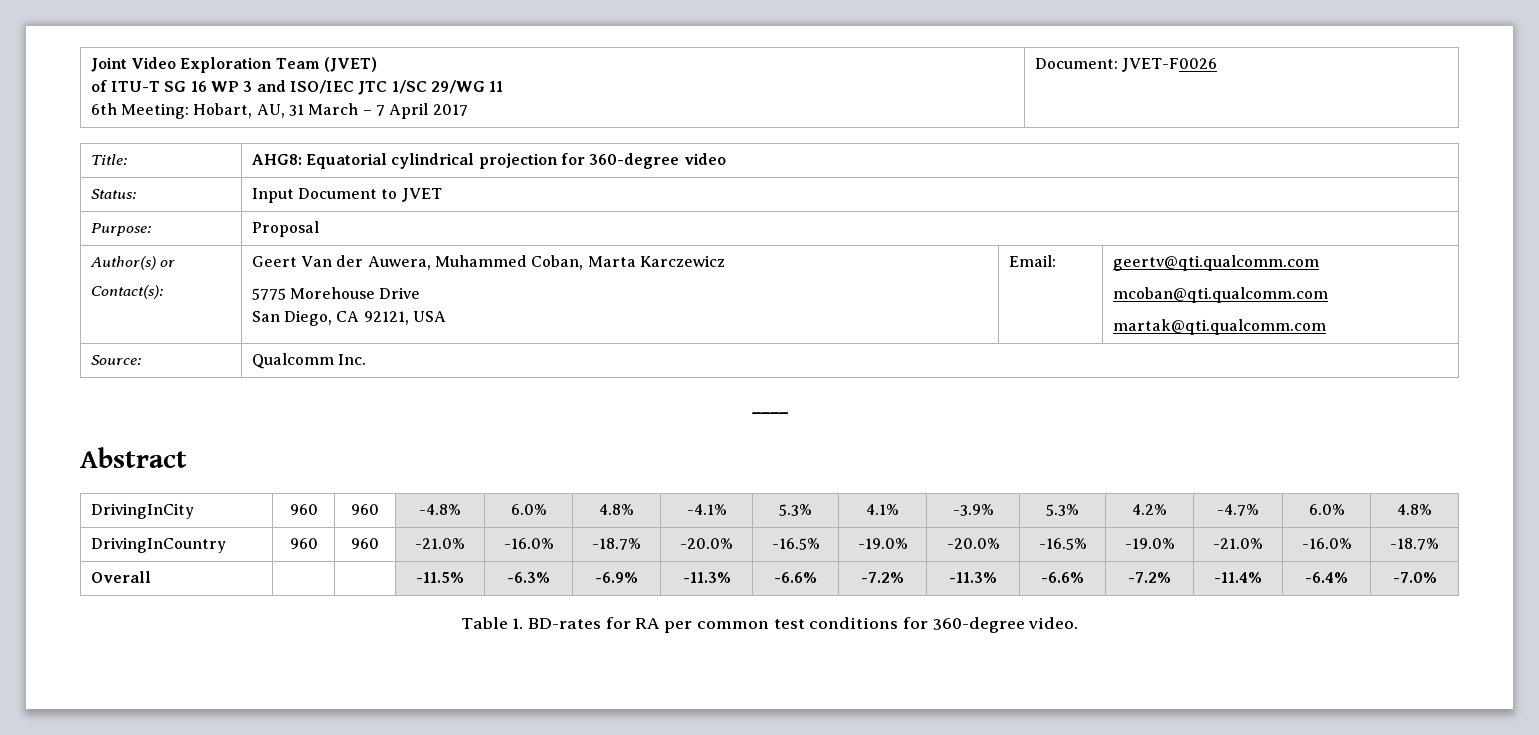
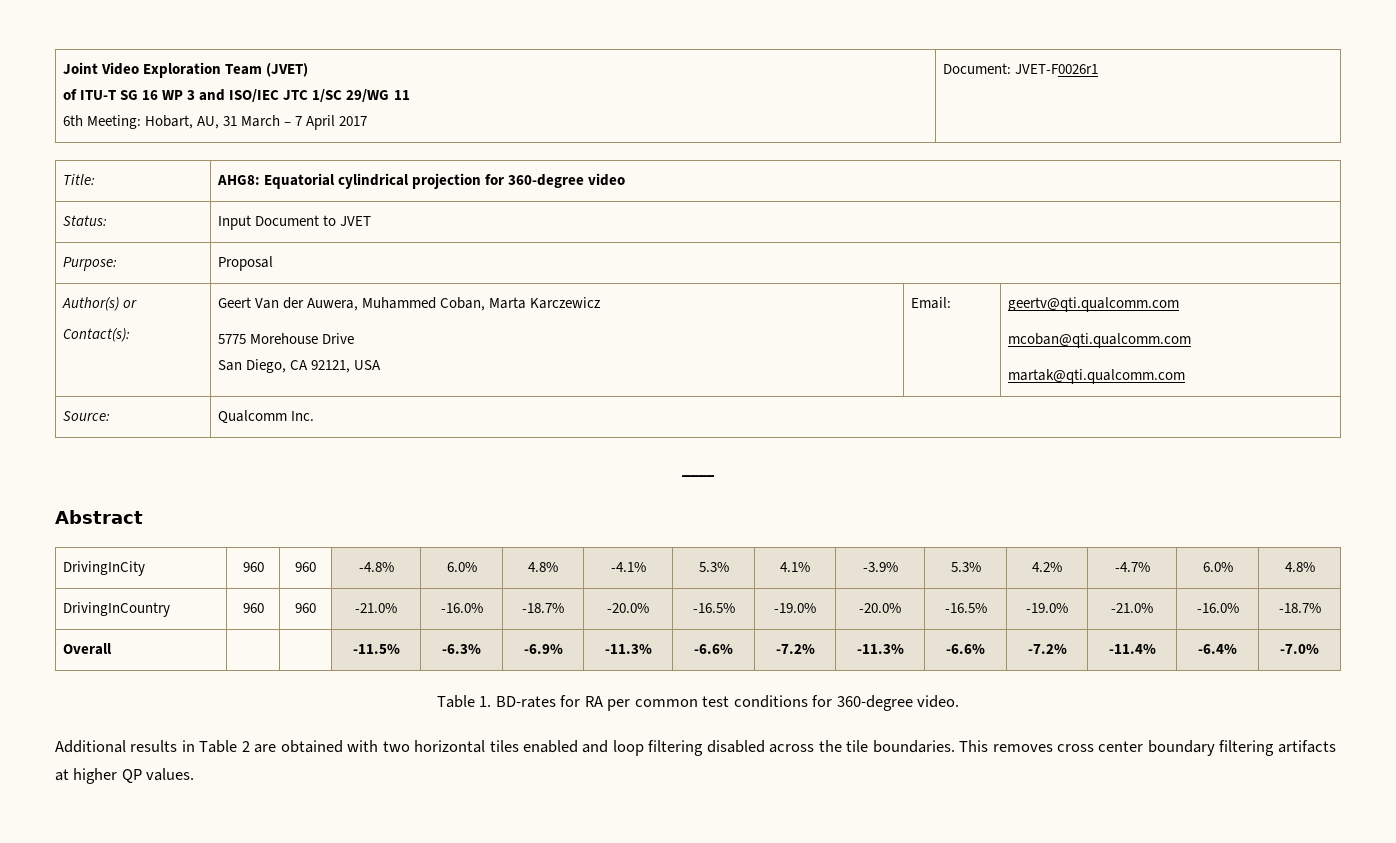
[1122,58,1218,72] JVET-F0026 -> [1015,64,1099,74] JVET-F0026r1
(1079, 623) none -> [55,740,1336,756] [55,768,195,784] // Additional results in Table 2 are obtained with two horizontal tiles enabled and loop filtering disabled across the tile boundaries. This removes cross center boundary filtering artifacts at higher QP values.

